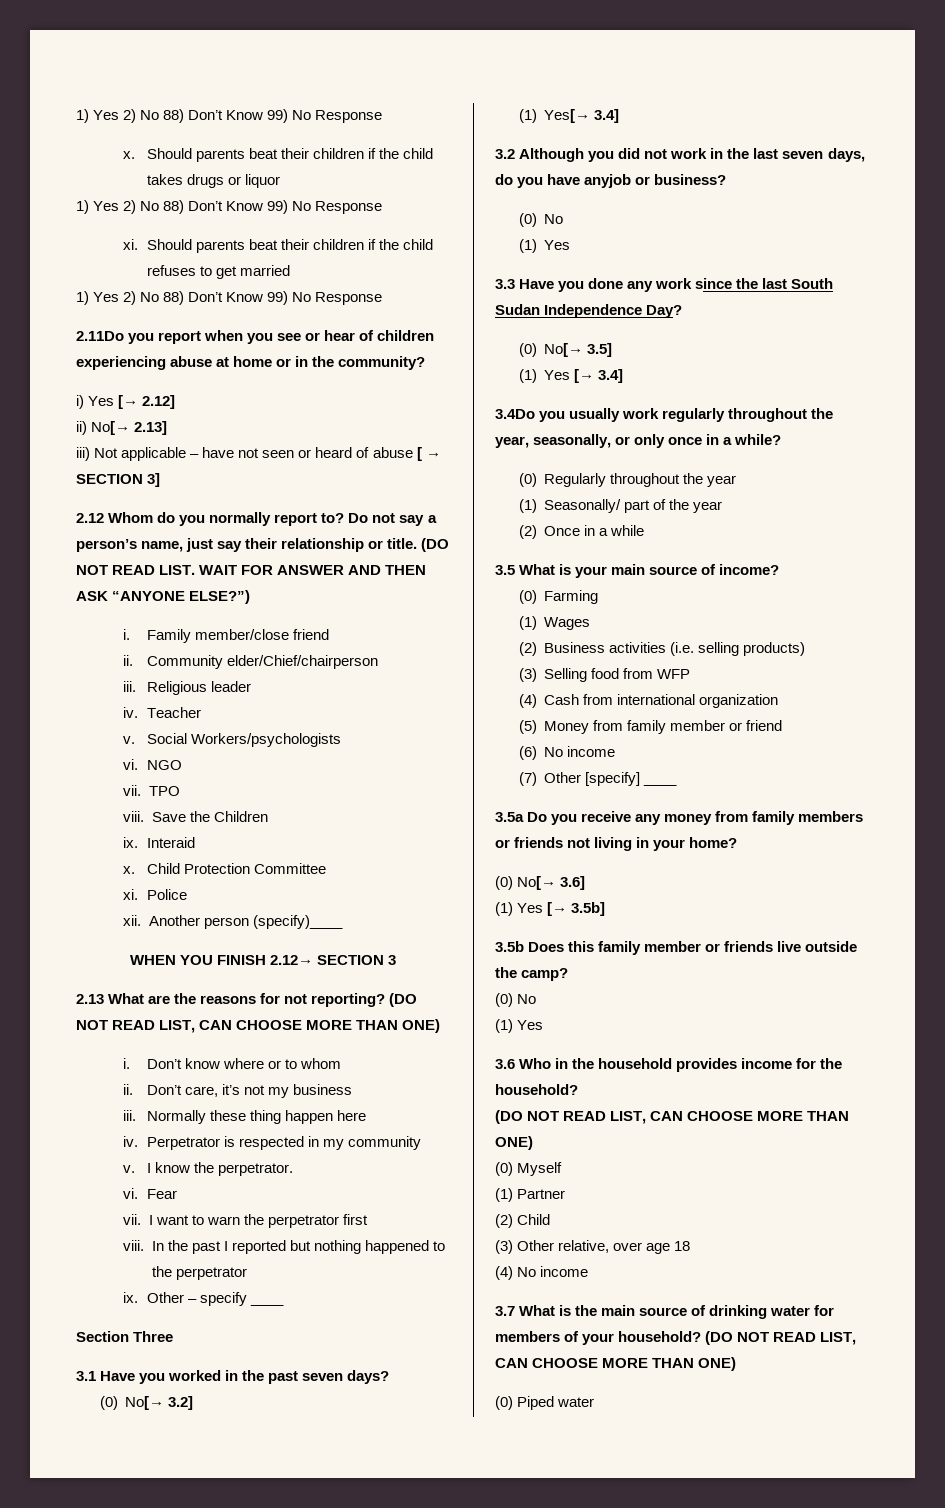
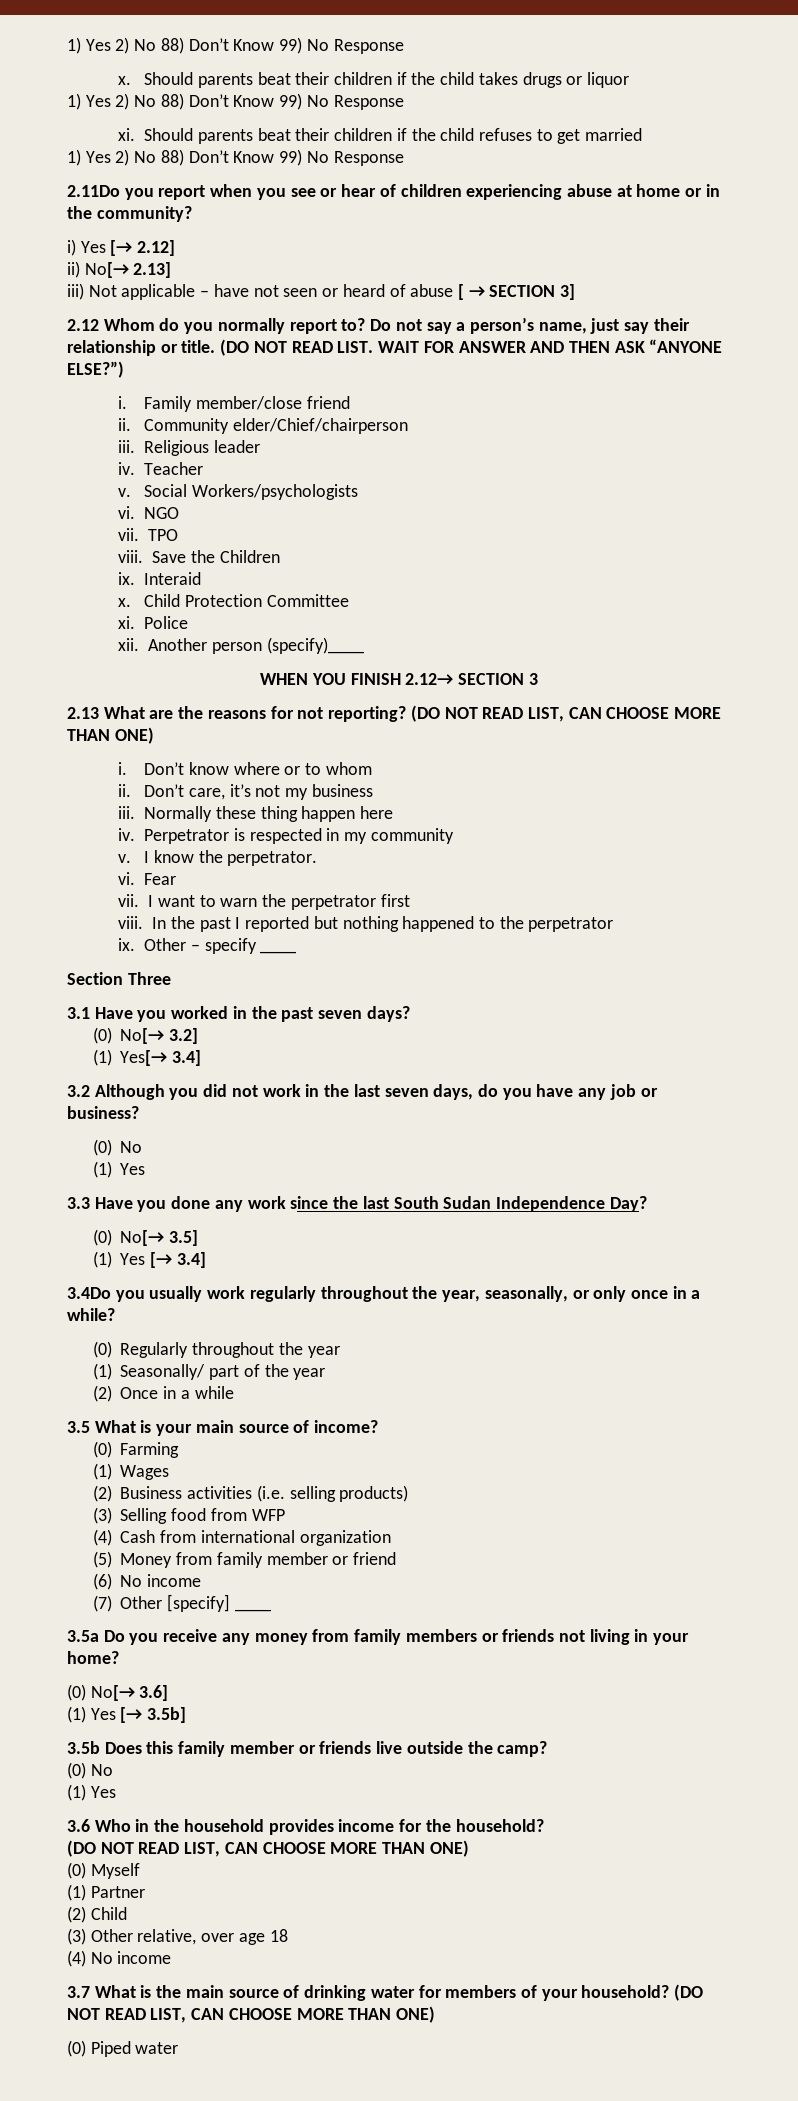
[584,174,632,188] anyjob -> [578,1084,636,1100] any job

